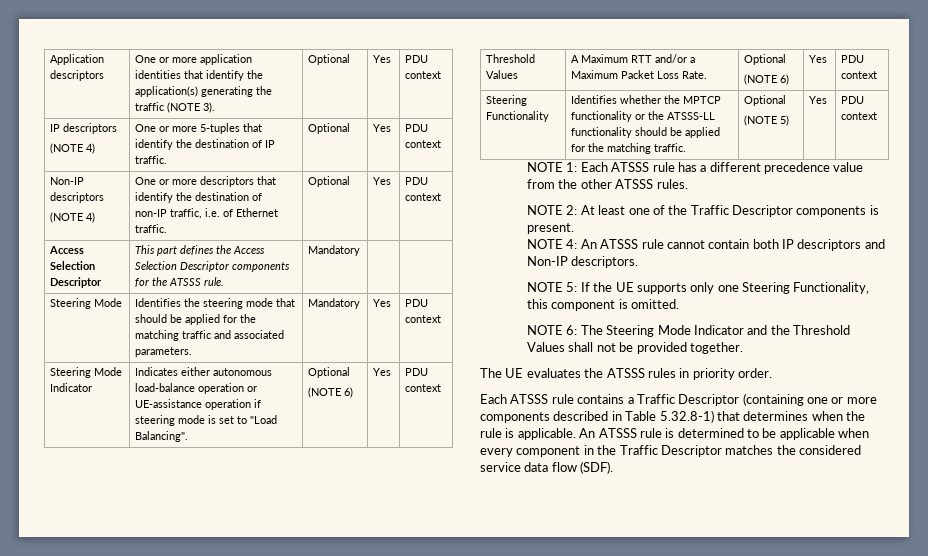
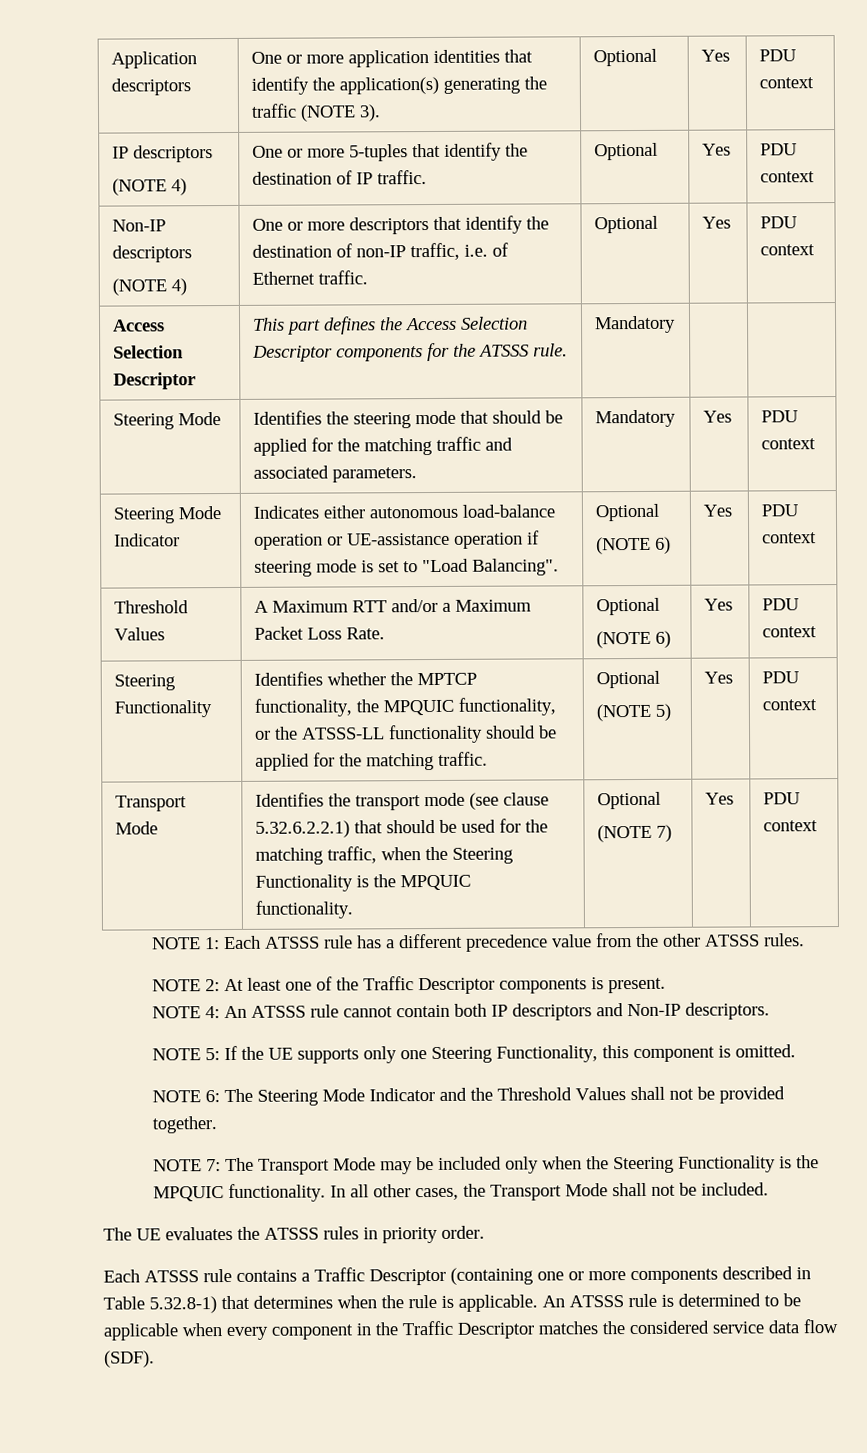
[571,111,633,122] functionality -> [254,697,557,717] functionality, the MPQUIC functionality,
(878, 116) none -> [115,795,188,812] [115,821,159,835] [255,792,550,811] [255,818,549,838] [255,846,514,865] [255,874,472,892] [255,900,354,919] [597,791,662,810] [597,824,673,843] [705,792,735,805] [763,792,801,805] [763,820,819,832] // Transport Mode | Identifies the transport mode (see clause 5.32.6.2.2.1) that should be used for the matching traffic, when the Steering Functionality is the MPQUIC functionality. | Optional // (NOTE 7) | Yes | PDU context
(743, 348) none -> [152,1155,819,1175] [152,1182,769,1203] // NOTE 7: The Transport Mode may be included only when the Steering Functionality is the MPQUIC functionality. In all other cases, the Transport Mode shall not be included.

